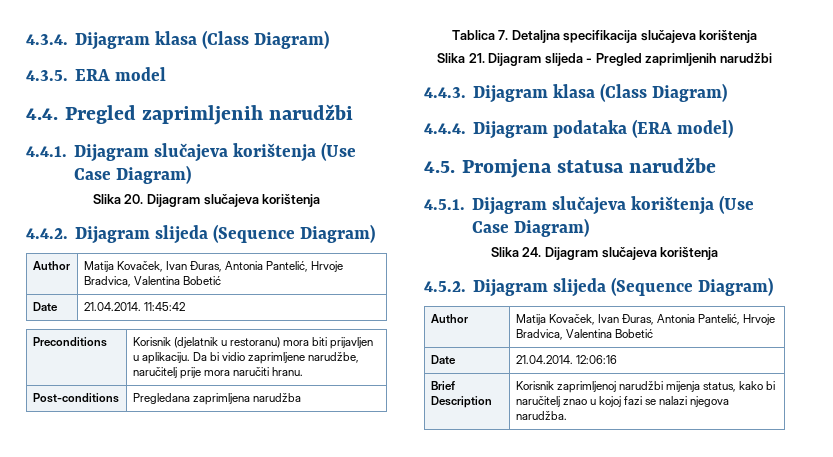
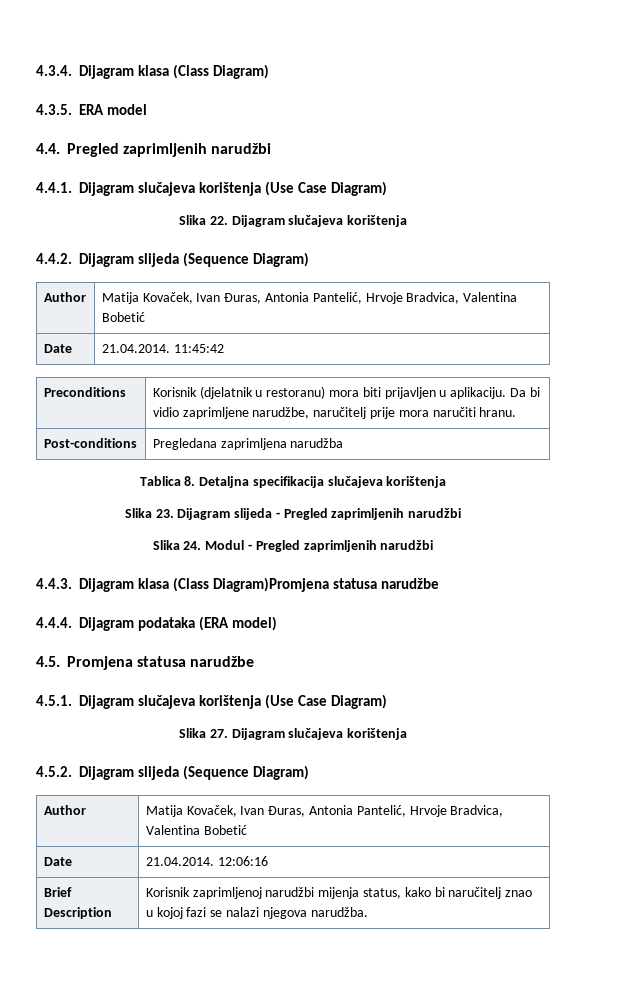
[124,194,144,204] 20. -> [209,216,228,225] 22.
[498,30,509,40] 7. -> [184,476,196,486] 8.
[468,53,485,63] 21. -> [155,509,174,518] 23.
(772, 58) none -> [152,540,434,552] // Slika 24. Modul - Pregled zaprimljenih narudžbi
[652,83,728,102] Diagram) -> [212,577,439,592] Diagram)Promjena statusa narudžbe
[522,247,542,257] 24. -> [209,729,228,738] 27.

